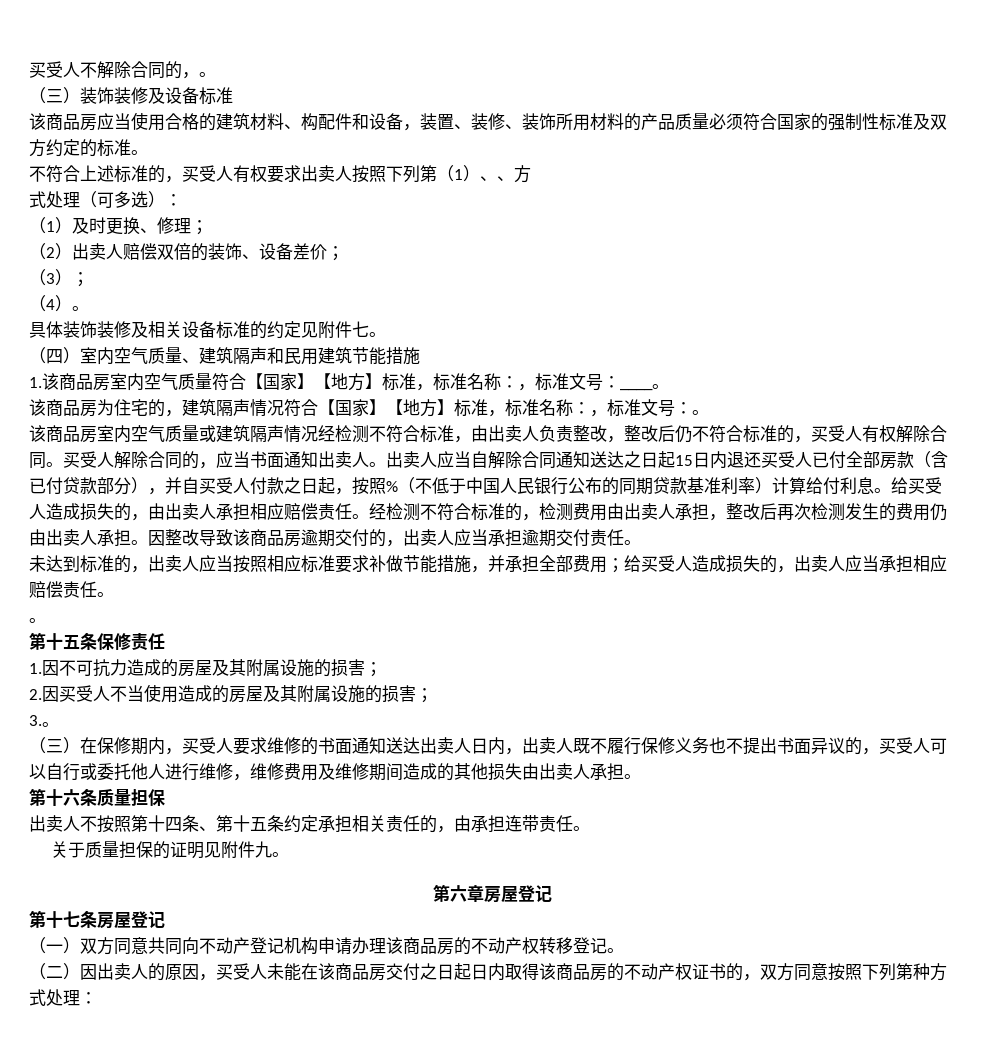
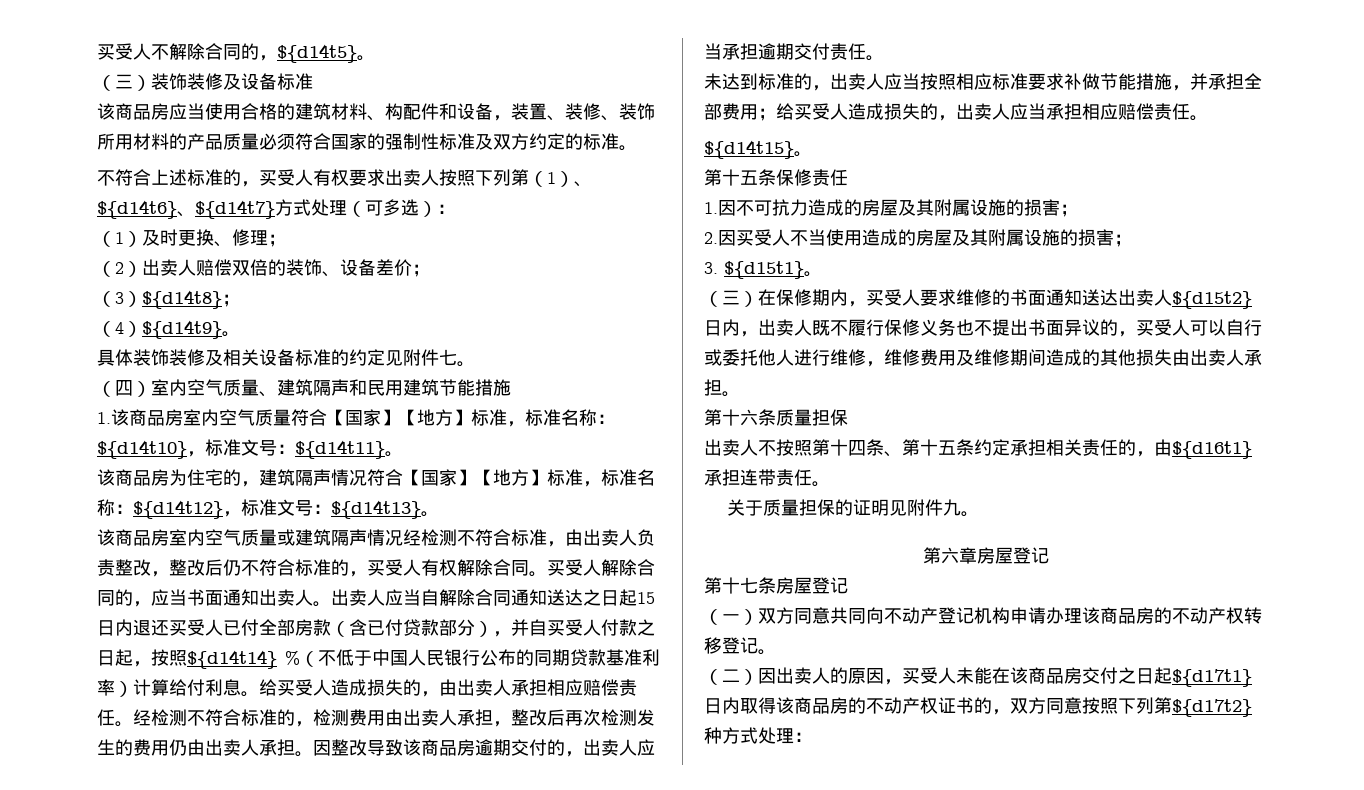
(199, 75) none -> [277,44,357,63] ${d14t5}
[497,165,531,183] 、方 // -> [97,199,293,219] ${d14t6}、${d14t7}方
(72, 277) none -> [142,290,222,309] ${d14t8}
(72, 303) none -> [142,320,222,339] ${d14t9}
[518,373,620,391] [620,388,653,391] ，标准文号：____ -> [97,439,385,459] ${d14t10}，标准文号：${d14t11}
[590,399,692,417] ，标准文号： -> [133,499,421,519] ${d14t12}，标准文号：${d14t13}
(386, 486) none -> [187,650,277,669] ${d14t14}
(114, 594) none -> [704,140,794,159] ${d14t15}
(42, 720) none -> [724,261,804,279] ${d15t1}
(471, 745) none -> [1172,291,1252,309] ${d15t2}
(471, 823) none -> [1172,441,1252,459] ${d16t1}
(471, 971) none -> [1172,669,1252,687] ${d17t1}
(913, 971) none -> [1172,699,1252,717] ${d17t2}

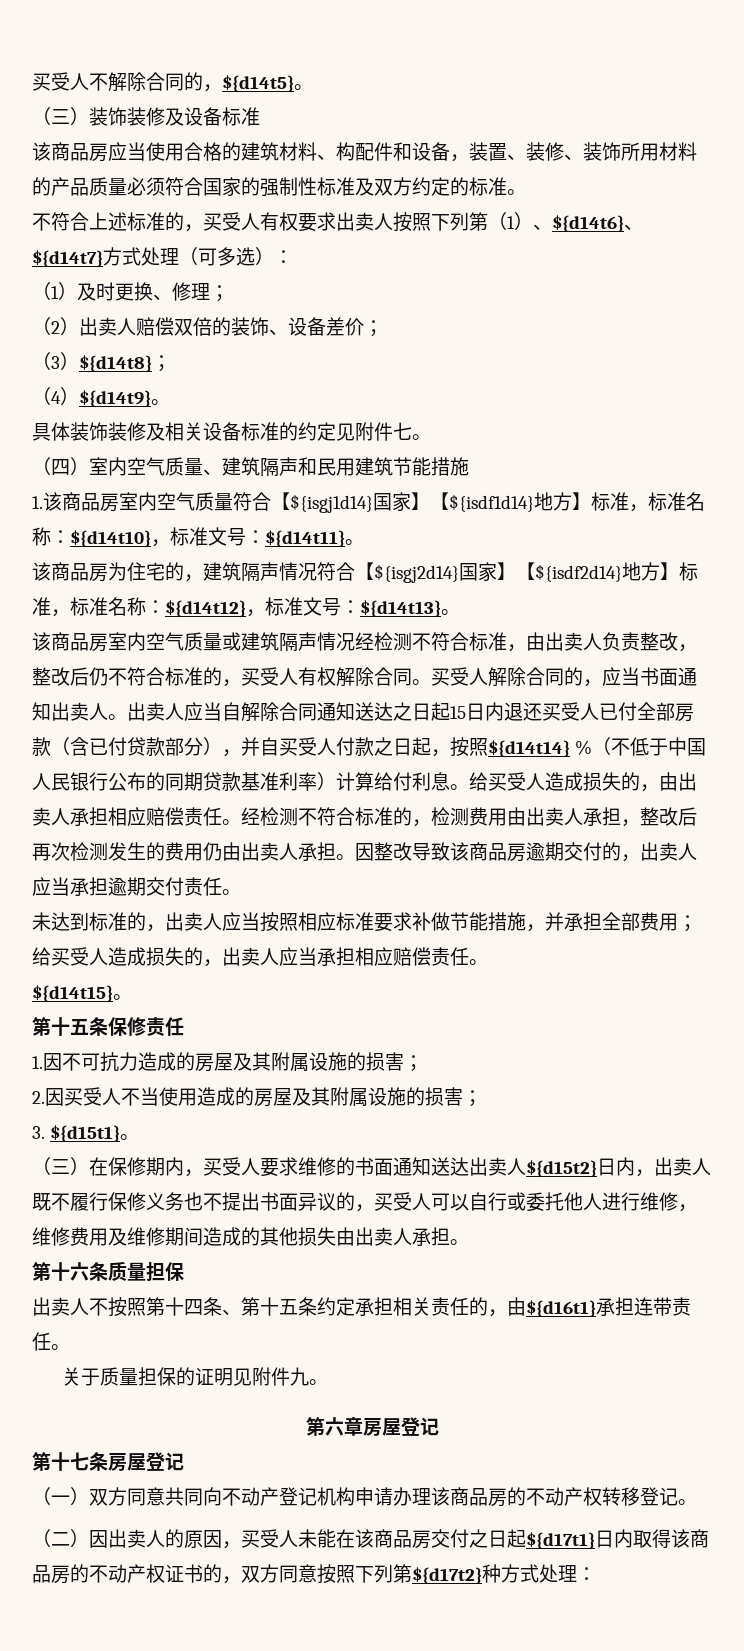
[345,409,417,426] 国家】【 -> [290,492,534,513] ${isgj1d14}国家】【${isdf1d14}
[421,469,493,486] 国家】【 -> [374,562,622,583] ${isgj2d14}国家】【${isdf2d14}

